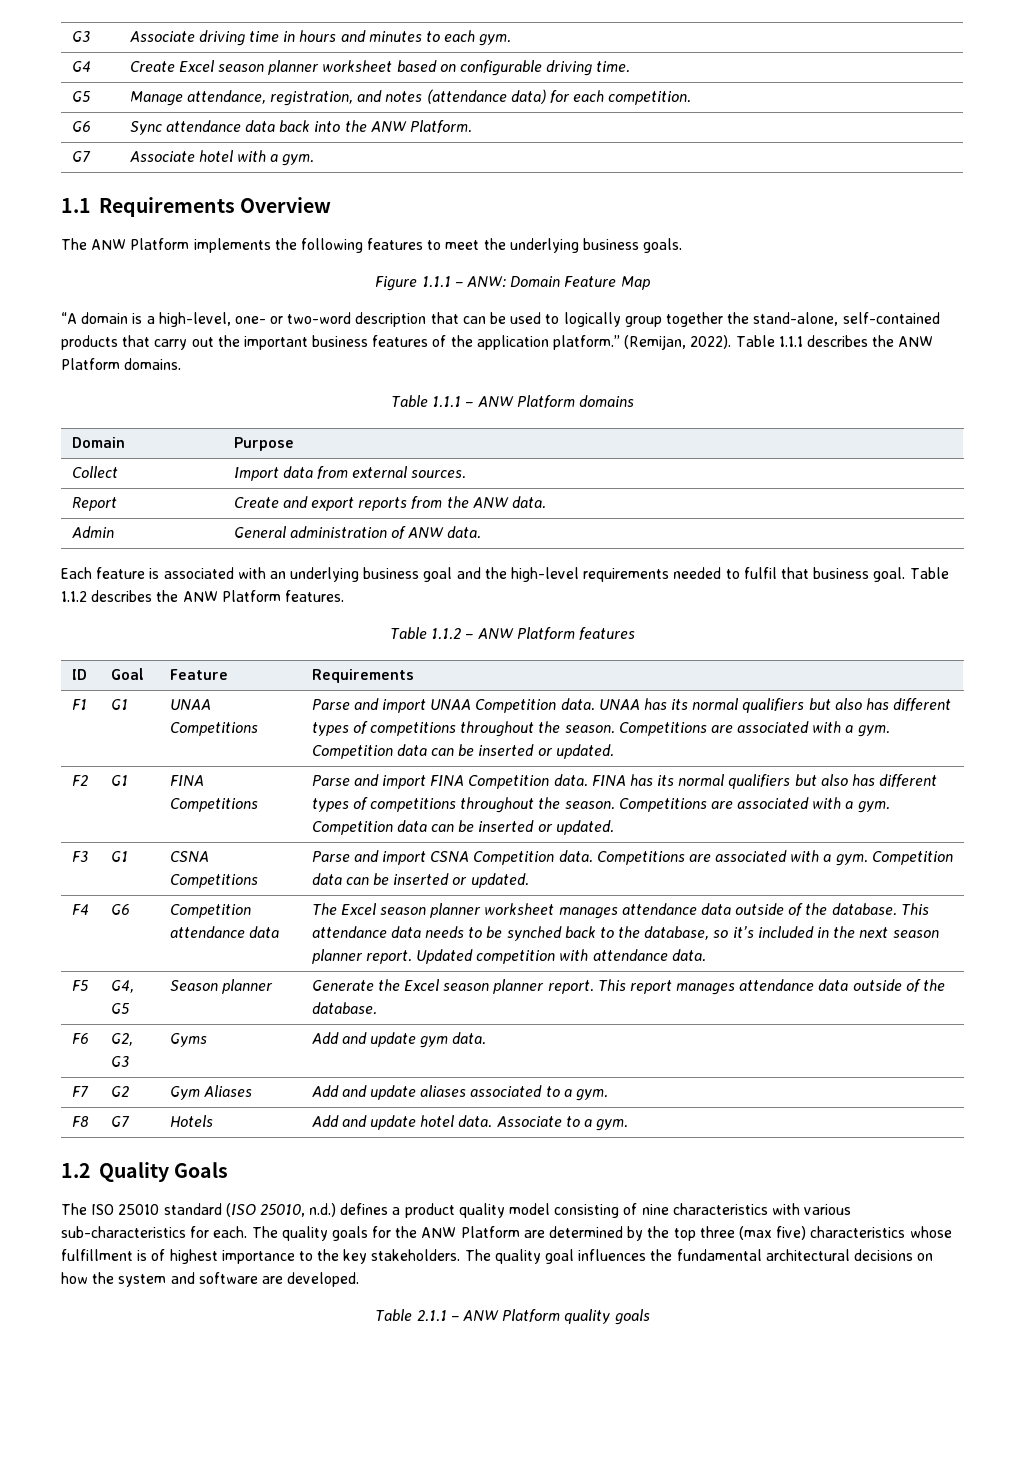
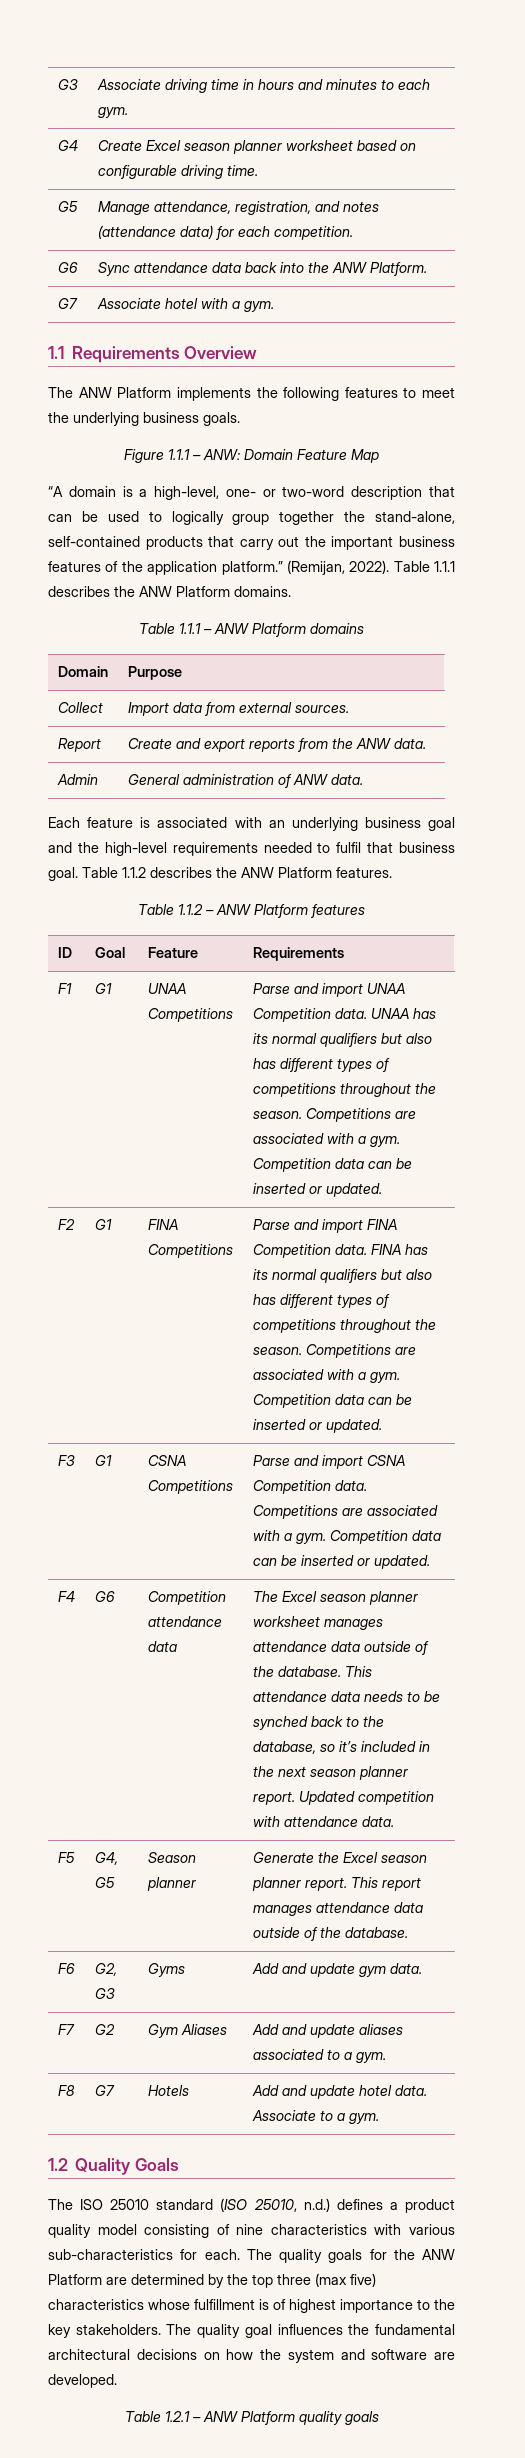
[416,1310,447,1322] 2.1.1 -> [164,2411,190,2422] 1.2.1

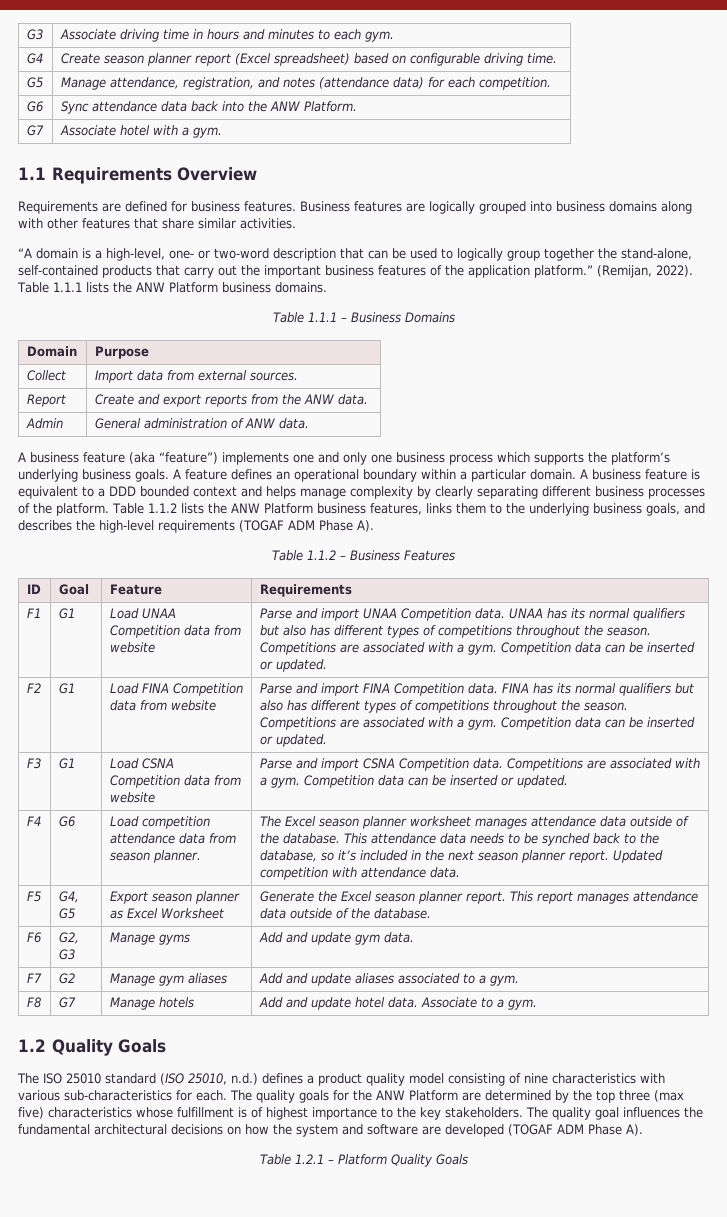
[145,140,353,154] Excel season planner worksheet -> [103,53,350,66] season planner report (Excel spreadsheet)
[48,387,455,401] [48,412,240,426] [124,449,379,463] The ANW Platform implements the following features to meet the underlying business goals. // Figure 1.1.1 – ANW: Domain Feature Map -> [18,201,692,214] [18,218,296,229] Requirements are defined for business features. Business features are logically grouped into business domains along with other features that share similar activities.
[48,586,230,597] describes the ANW Platform -> [85,282,271,293] lists the ANW Platform business
[214,623,364,637] ANW Platform domains -> [350,312,455,323] Business Domains
[48,817,455,831] [48,842,455,856] [48,867,392,881] Each feature is associated with an underlying business goal and the high-level requirements needed to fulfil that business goal. Table 1.1.2 describes the ANW Platform features. -> [18,452,670,465] [18,469,700,482] [18,486,705,499] [18,503,705,516] [18,520,374,533] A business feature (aka “feature”) implements one and only one business process which supports the platform’s underlying business goals. A feature defines an operational boundary within a particular domain. A business feature is equivalent to a DDD bounded context and helps manage complexity by clearly separating different business processes of the platform. Table 1.1.2 lists the ANW Platform business features, links them to the underlying business goals, and describes the high-level requirements (TOGAF ADM Phase A).
[216,904,365,918] ANW Platform features -> [349,550,455,561] Business Features
[147,983,186,994] [147,1008,233,1022] UNAA Competitions -> [109,608,176,619] [109,625,241,638] [109,642,155,653] Load UNAA Competition data from website
[147,1219,178,1230] [147,1244,233,1258] FINA Competitions -> [109,683,243,696] [109,700,216,711] Load FINA Competition data from website
[147,1455,186,1466] [147,1480,233,1494] CSNA Competitions -> [109,758,174,769] [109,775,241,788] [109,792,155,803] Load CSNA Competition data from website
[147,1591,226,1605] [147,1616,222,1627] [147,1641,177,1652] Competition attendance data -> [109,816,210,829] [109,833,236,844] [109,850,201,863] Load competition attendance data from season planner.
[147,1852,196,1863] [146,1877,196,1891] Season planner -> [109,891,240,904] [109,908,224,919] Export season planner as Excel Worksheet
[147,1963,185,1977] Gyms -> [109,932,190,945] Manage gyms
[147,2024,227,2038] Gym Aliases -> [109,973,227,986] Manage gym aliases
[147,2085,189,2096] Hotels -> [109,997,194,1010] Manage hotels
[48,2374,117,2388] developed. -> [445,1124,643,1137] developed (TOGAF ADM Phase A).
[202,2411,379,2425] ANW Platform quality goals -> [337,1154,468,1167] Platform Quality Goals

